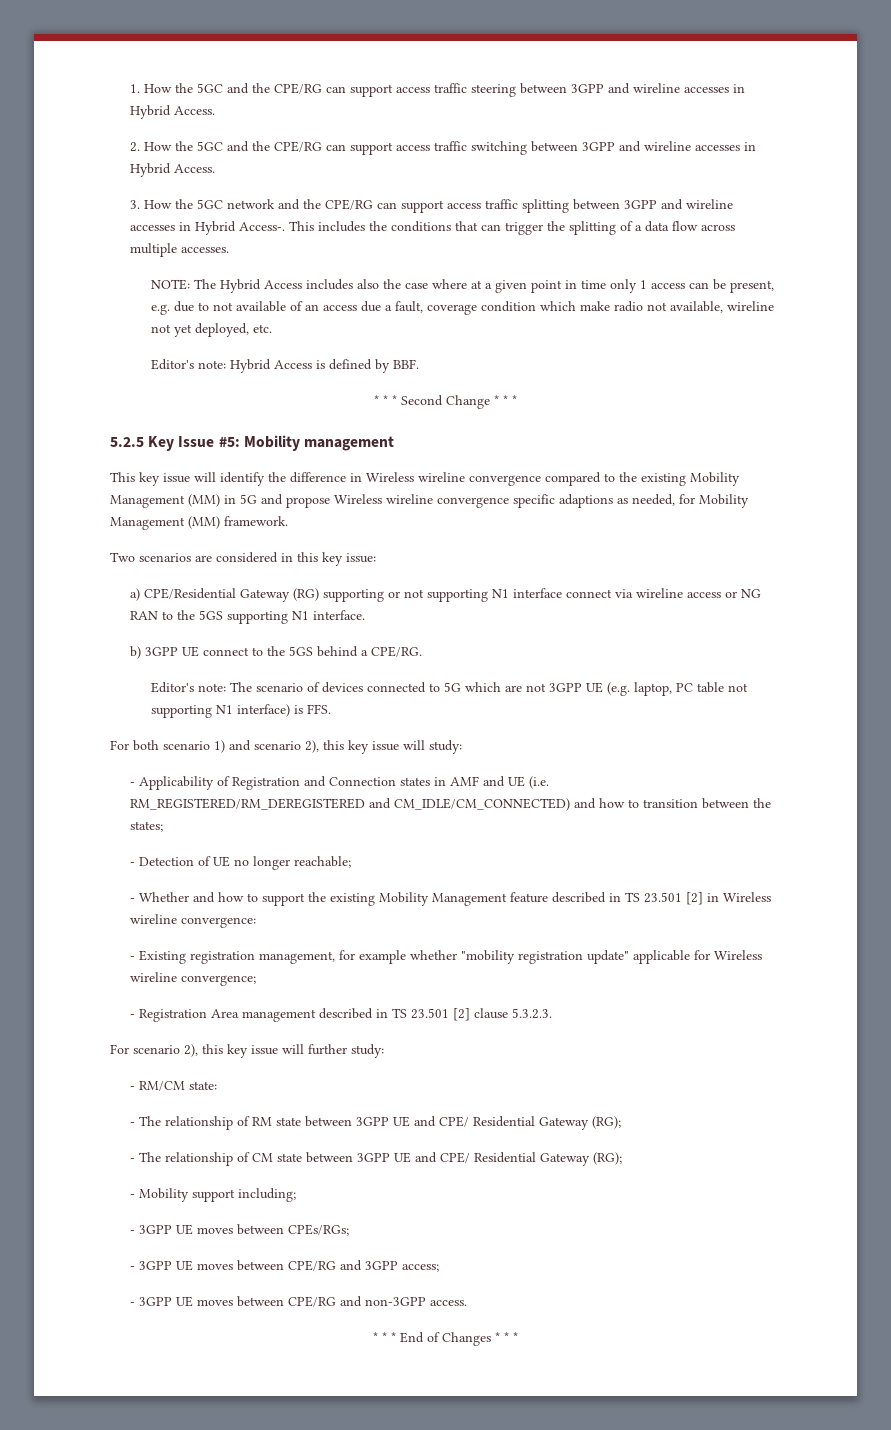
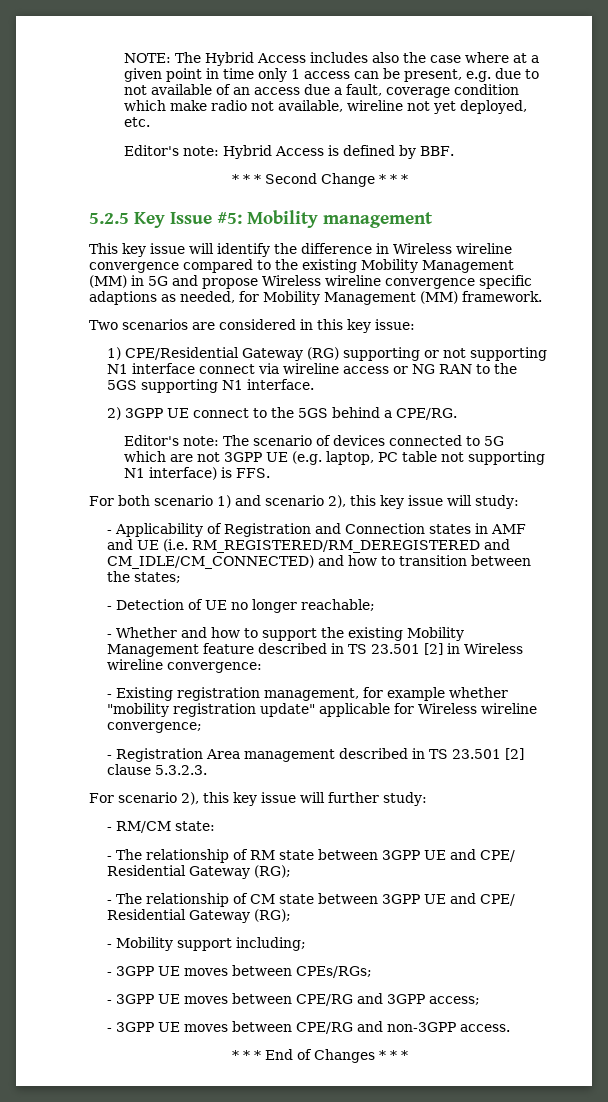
[130,83,746,97] [130,105,216,119] [130,141,757,155] [130,163,216,177] [130,199,734,213] [130,221,736,235] [130,243,230,257] 1. How the 5GC and the CPE/RG can support access traffic steering between 3GPP and wireline accesses in Hybrid Access. // 2. How the 5GC and the CPE/RG can support access traffic switching between 3GPP and wireline accesses in Hybrid Access. // 3. How the 5GC network and the CPE/RG can support access traffic splitting between 3GPP and wireline accesses in Hybrid Access-. This includes the conditions that can trigger the splitting of a data flow across multiple accesses. // -> (124, 58) none
[130,588,141,601] a) -> [106,347,121,360] 1)
[130,646,142,659] b) -> [106,407,121,420] 2)

